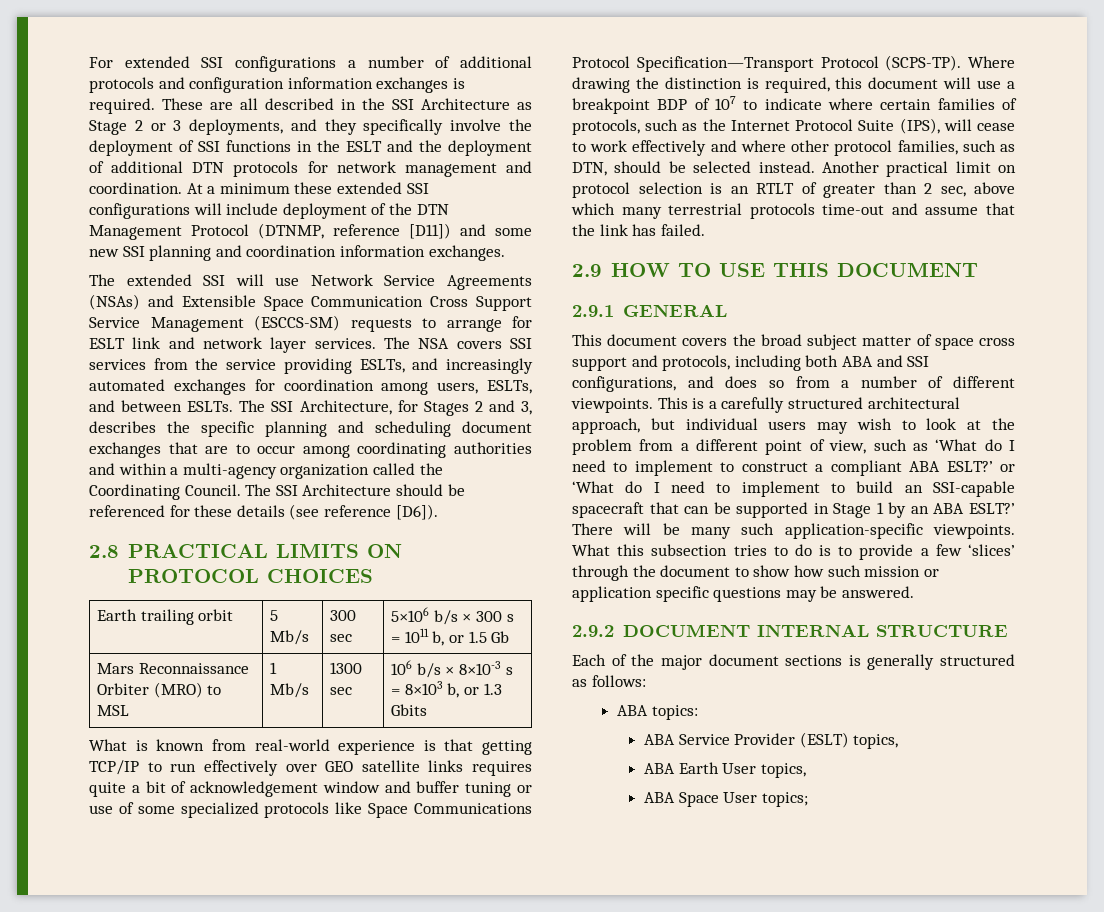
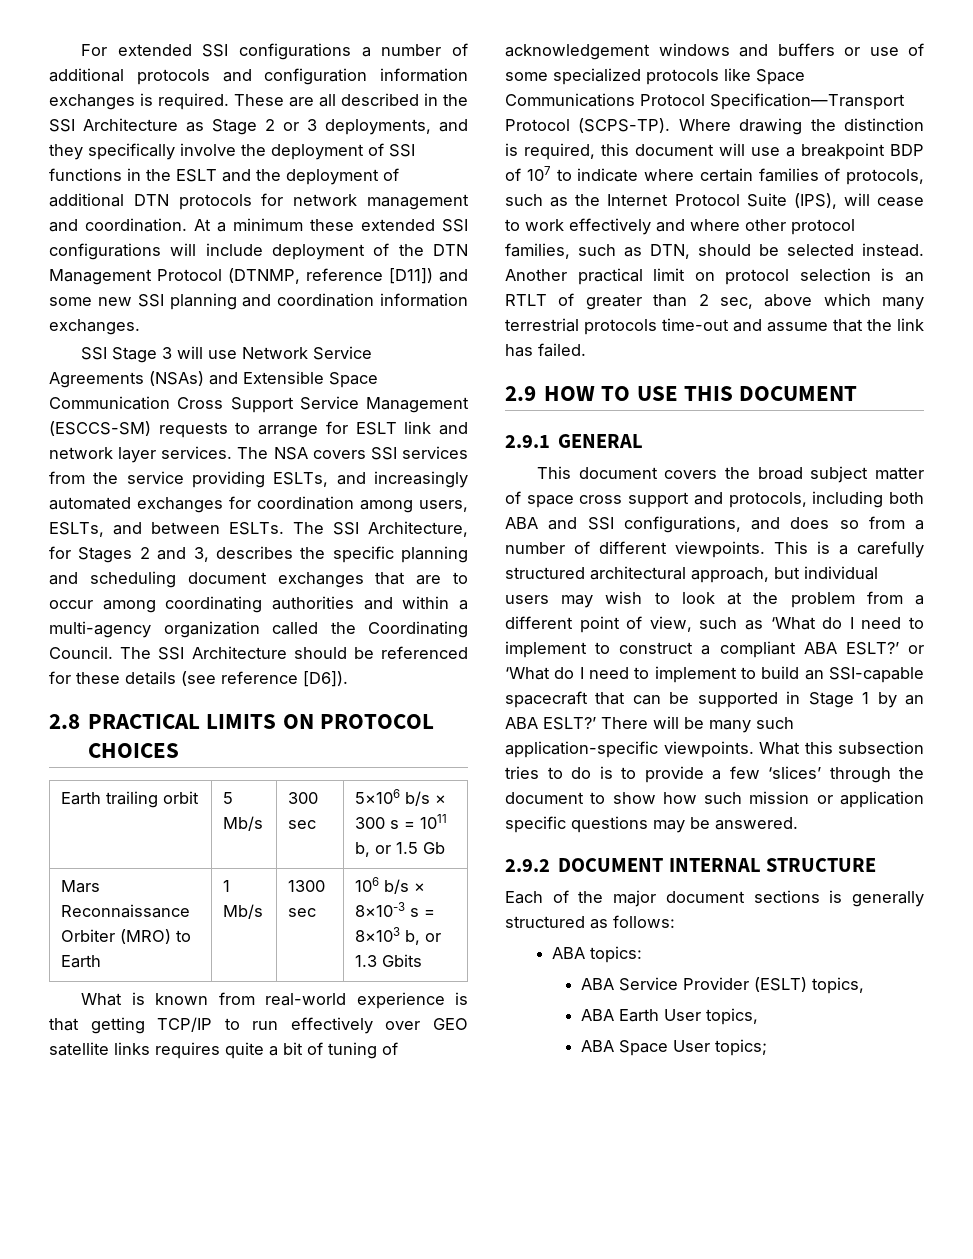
[89,274,226,286] The extended SSI -> [81,347,173,363] SSI Stage 3
[97,705,130,716] MSL -> [60,955,101,968] Earth
[190,781,512,797] acknowledgement window and buffer tuning -> [328,1042,398,1059] [505,43,835,60] tuning of acknowledgement windows and buffers

